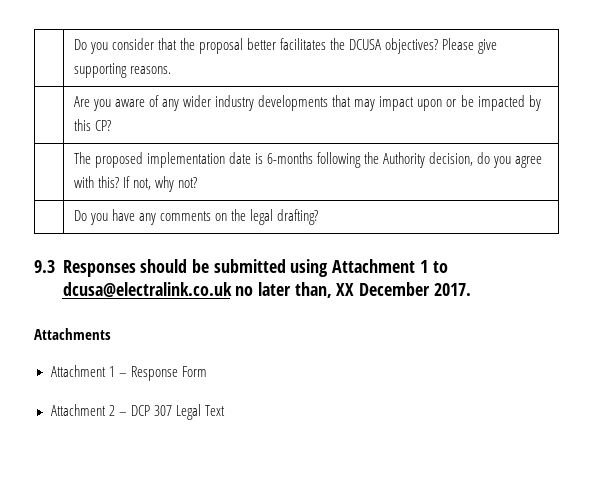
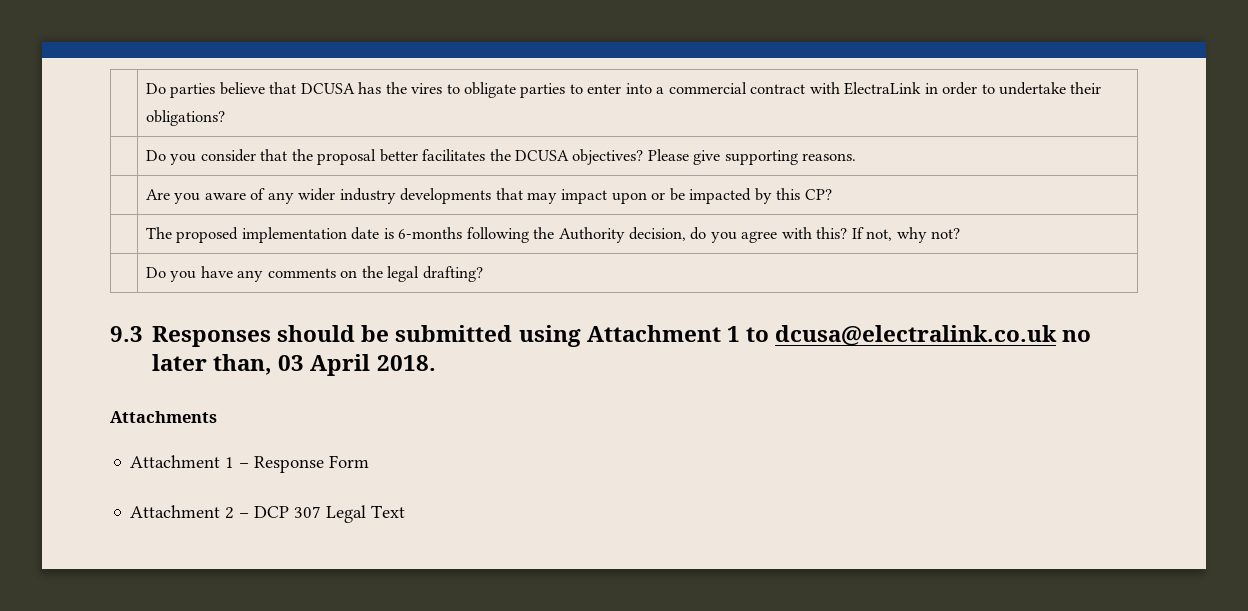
(73, 44) none -> [145,82,1102,98] [145,110,225,126] | Do parties believe that DCUSA has the vires to obligate parties to enter into a commercial contract with ElectraLink in order to undertake their obligations? //
[336,282,471,296] XX December 2017. -> [278,354,436,376] 03 April 2018.

